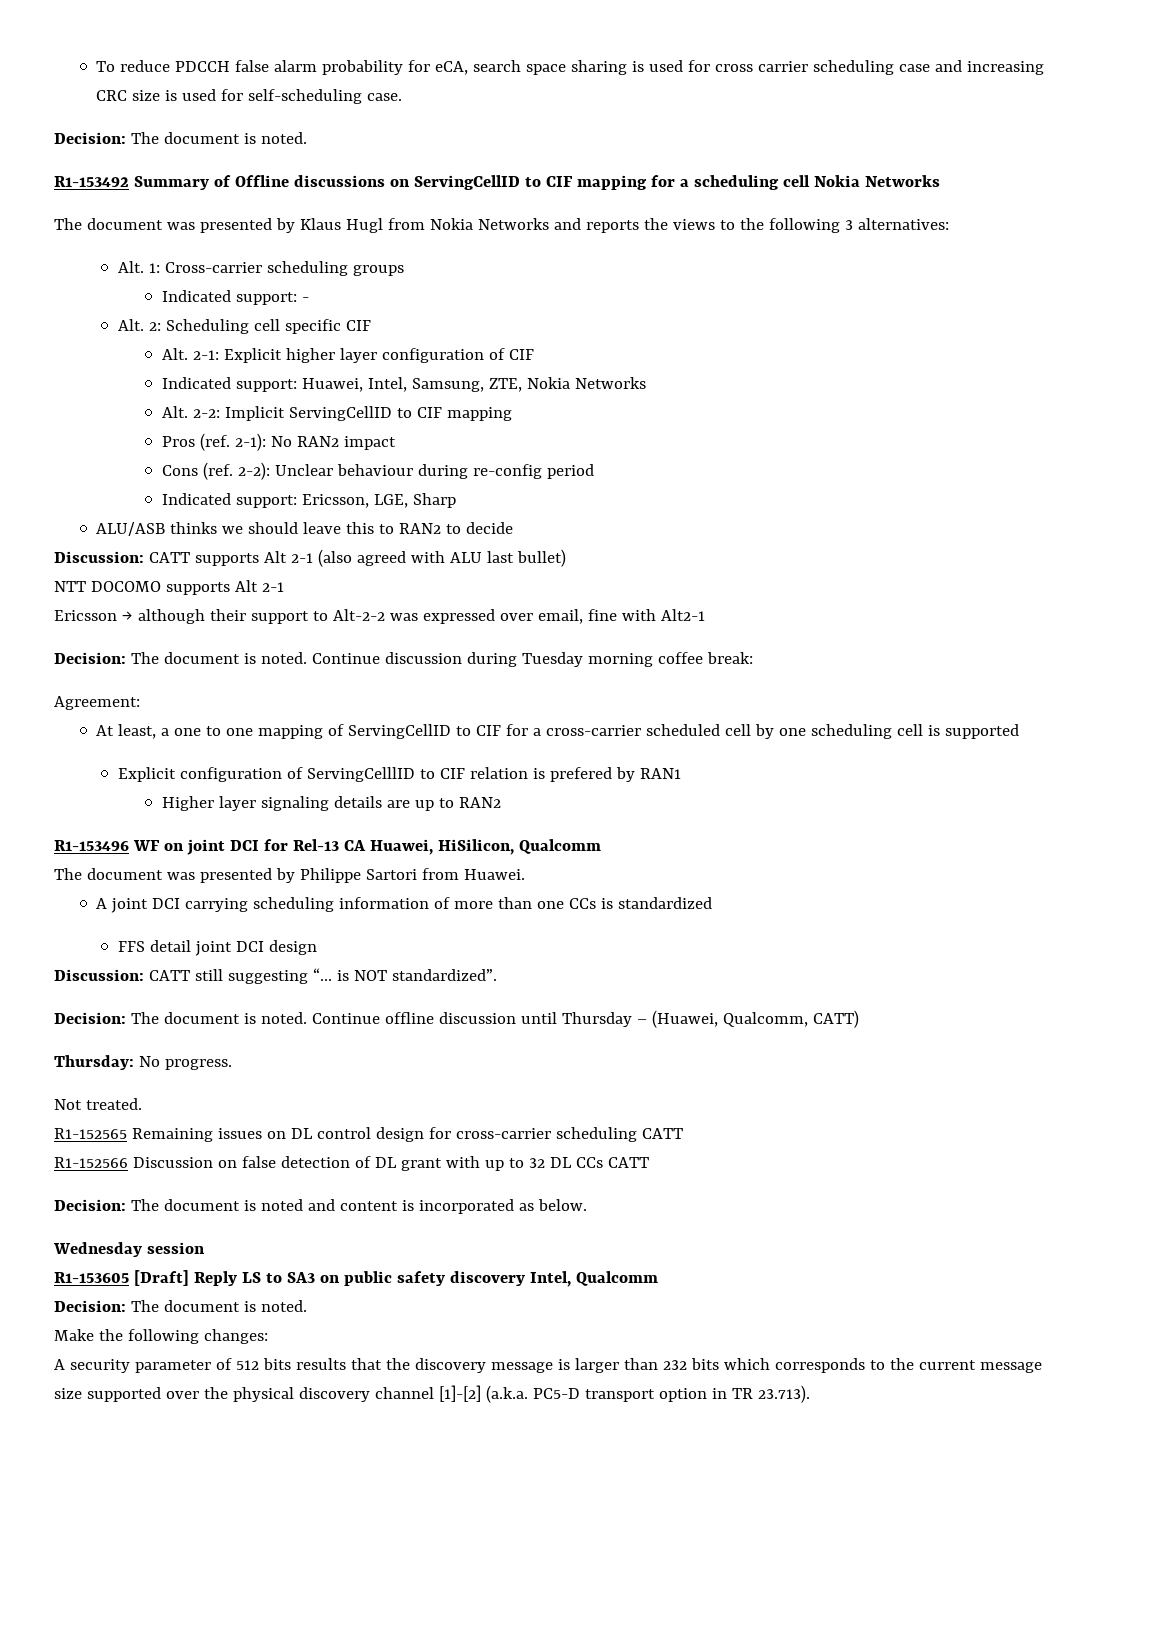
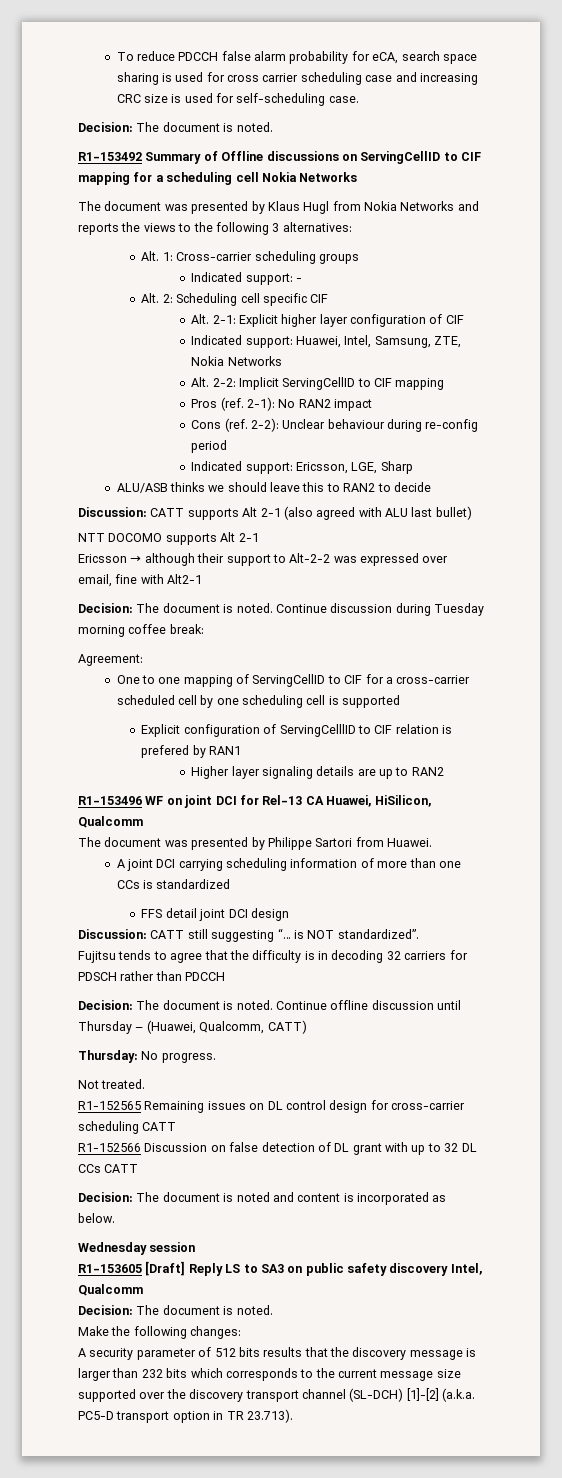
[96,724,202,739] At least, a one -> [116,675,140,684] One
(497, 975) none -> [78,950,468,963] [78,971,226,981] // Fujitsu tends to agree that the difficulty is in decoding 32 carriers for PDSCH rather than PDCCH
[232,1387,434,1402] physical discovery channel -> [189,1388,404,1402] discovery transport channel (SL-DCH)

